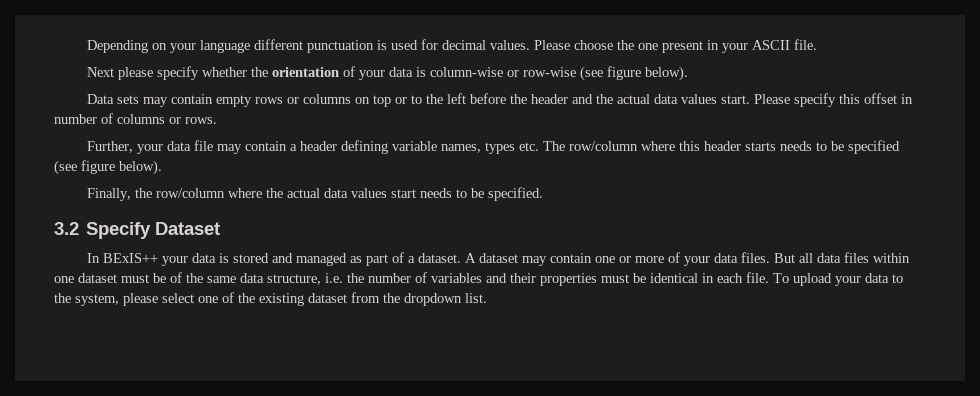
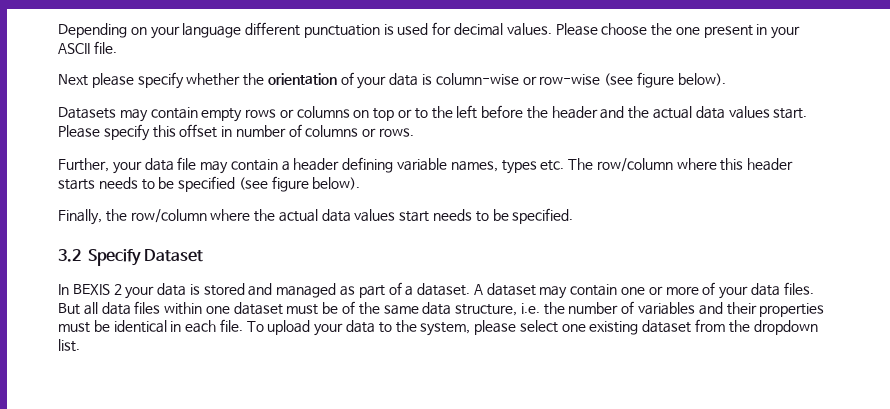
[86,94,139,104] Data sets -> [58,107,116,119] Datasets
[102,253,158,263] BExIS++ -> [72,284,122,295] BEXIS 2
[222,292,255,303] of the -> (586, 328) none

